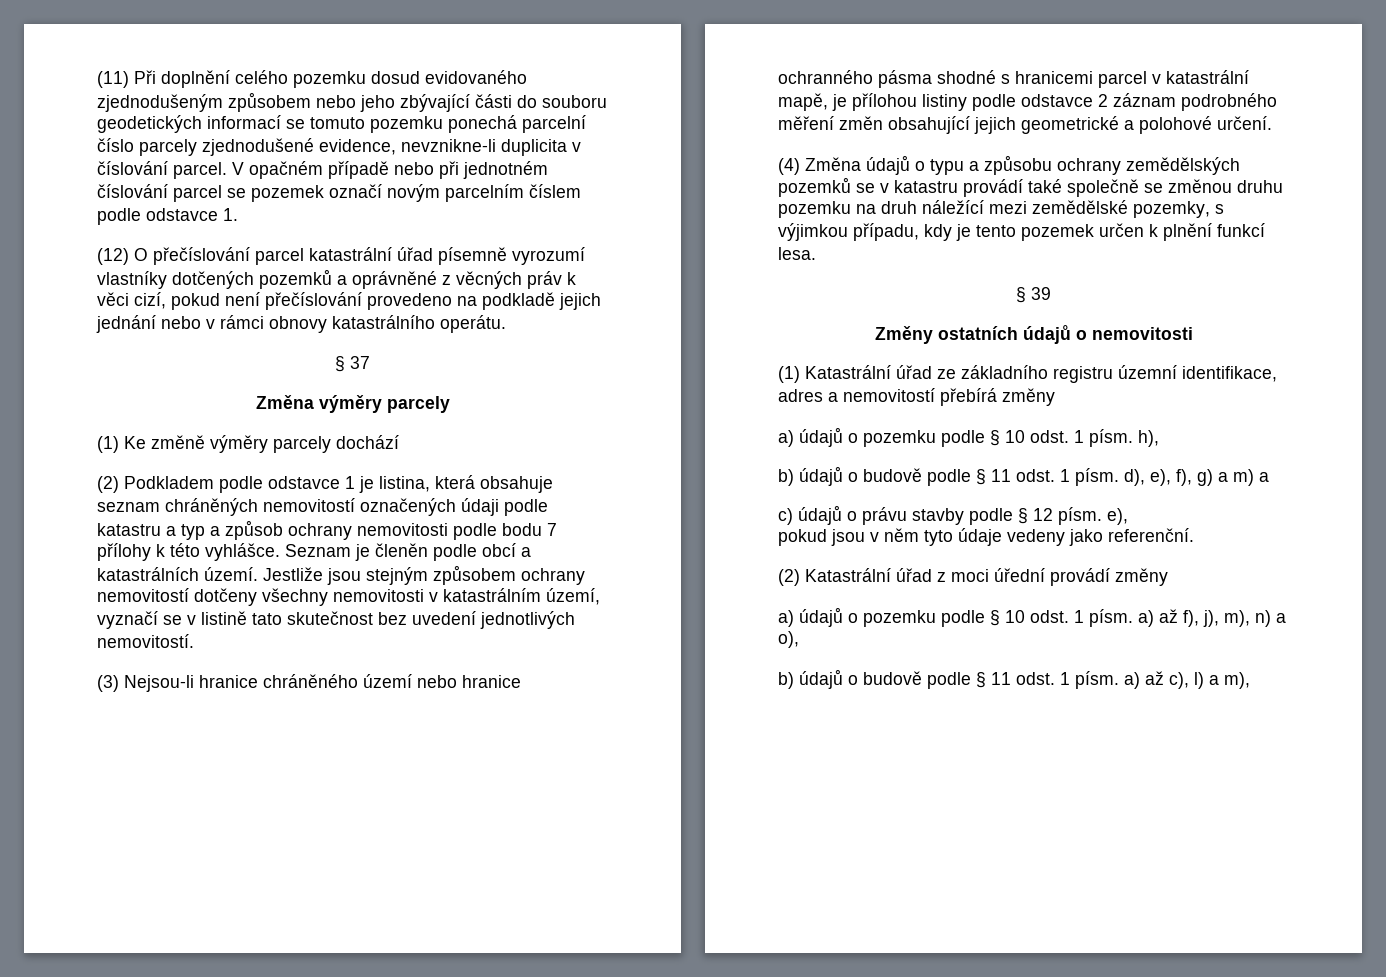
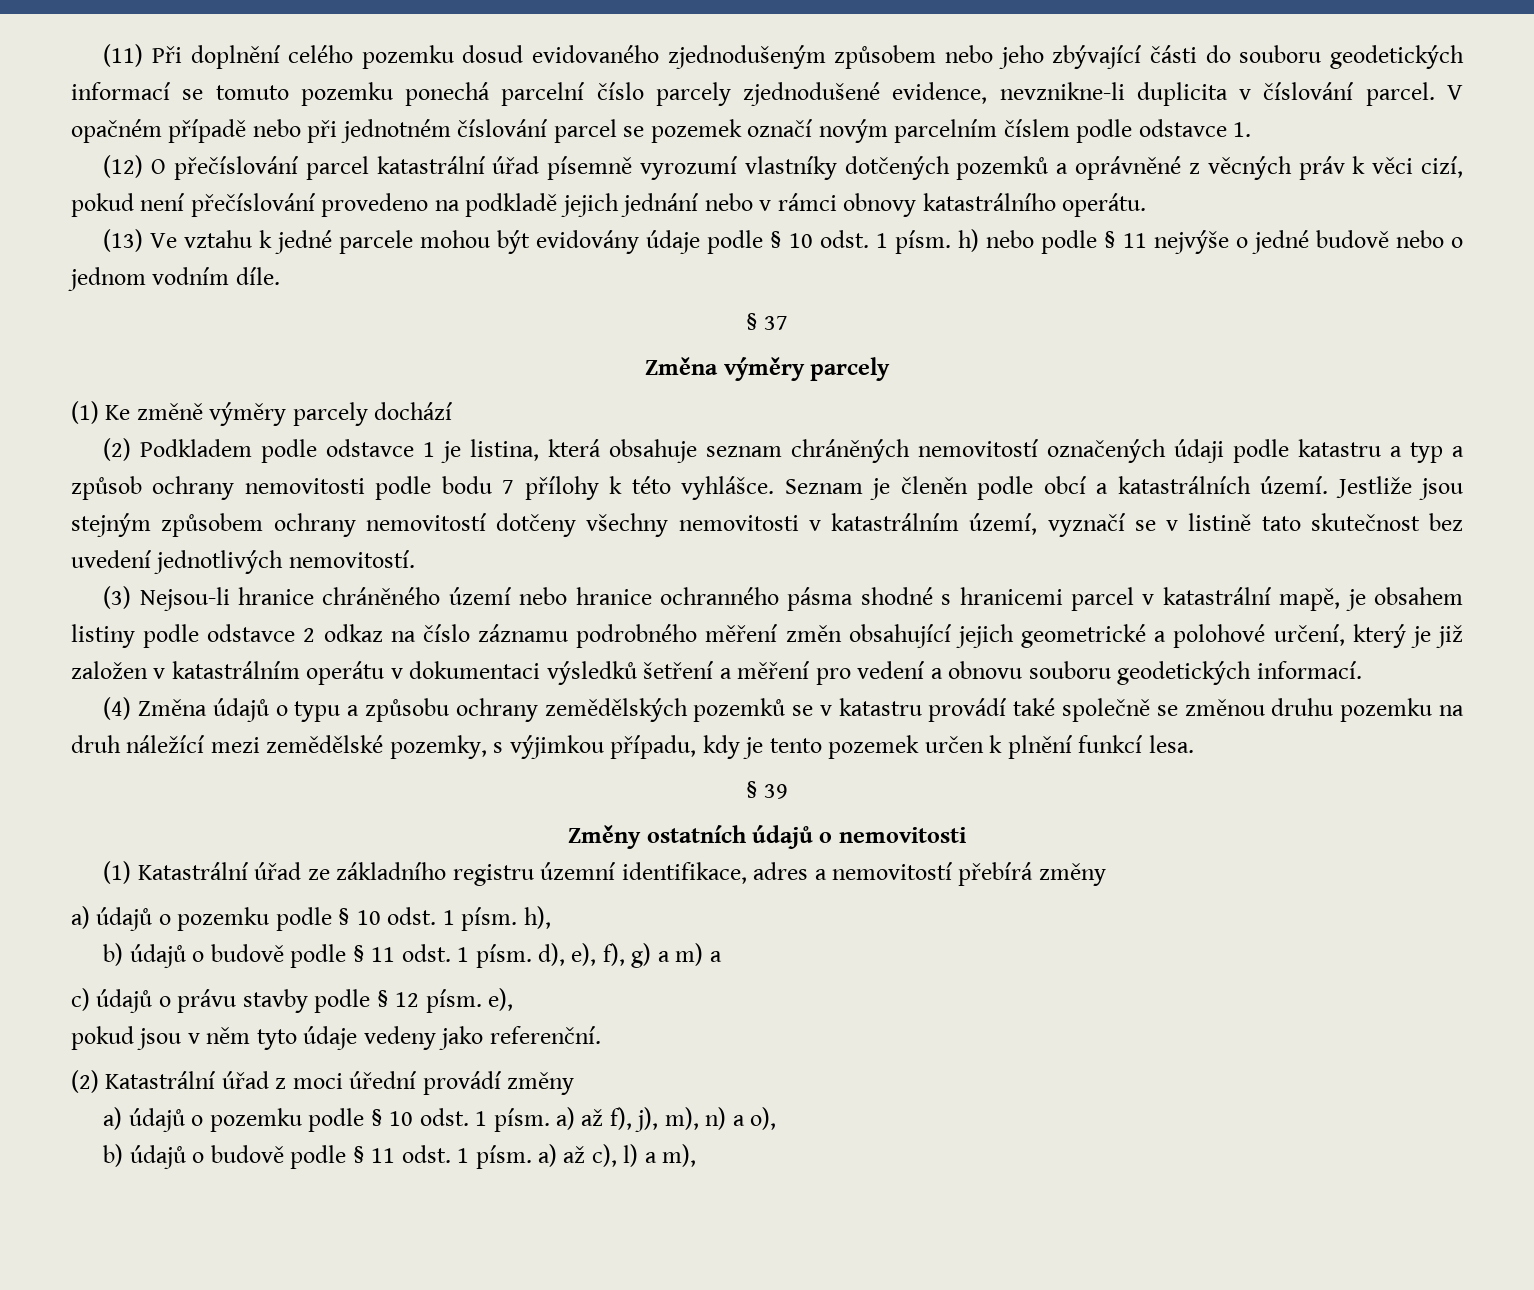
(506, 324) none -> [103,229,1463,254] [68,267,280,291] // (13) Ve vztahu k jedné parcele mohou být evidovány údaje podle § 10 odst. 1 písm. h) nebo podle § 11 nejvýše o jedné budově nebo o jednom vodním díle.
[852,93,917,111] přílohou -> [1373,587,1463,605] obsahem
[1113,93,1176,107] záznam -> [323,624,569,642] odkaz na číslo záznamu
[1217,116,1272,130] určení. -> [1273,624,1463,648] [71,661,1362,685] určení, který je již založen v katastrálním operátu v dokumentaci výsledků šetření a měření pro vedení a obnovu souboru geodetických informací.

